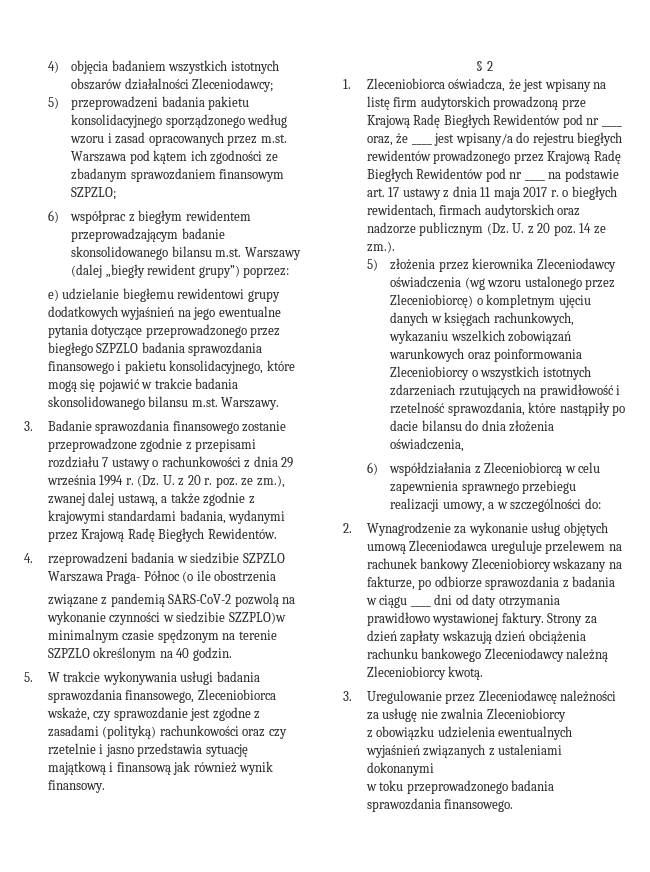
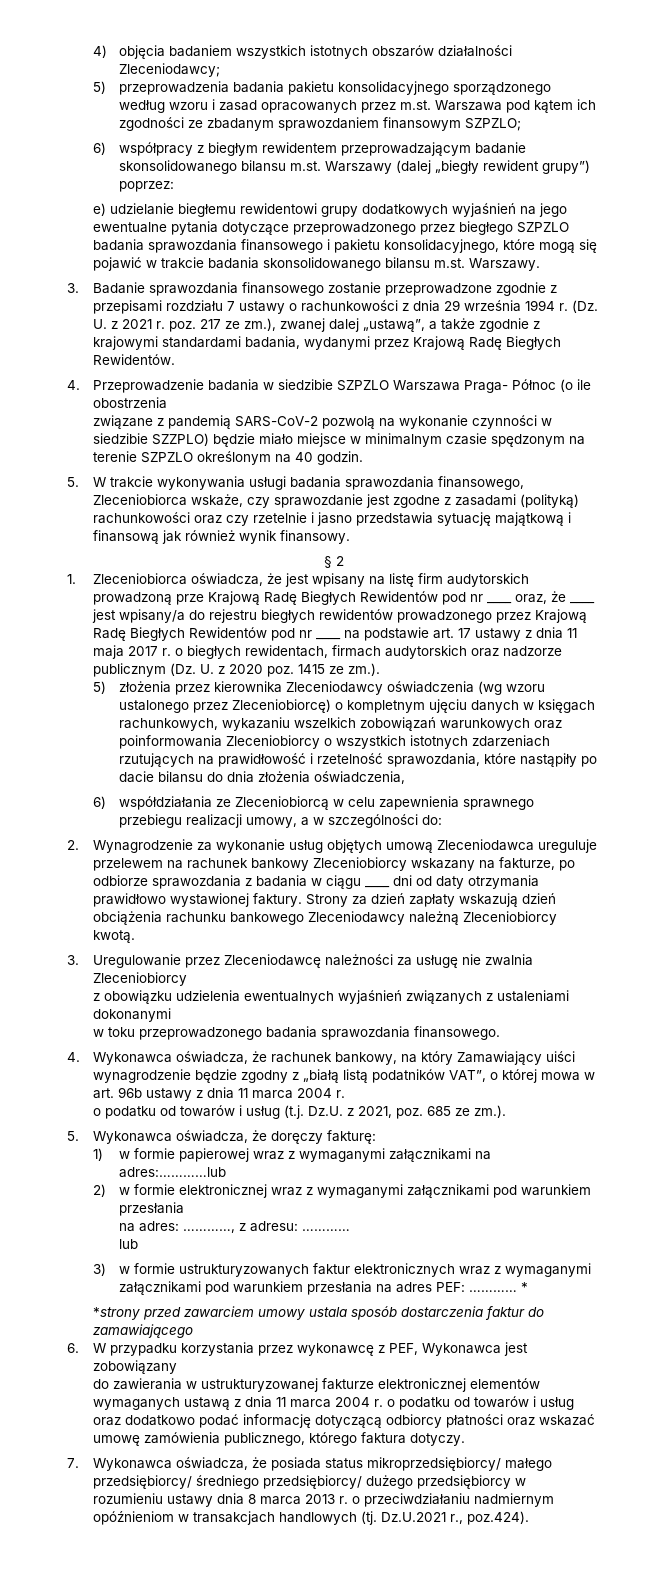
[71,96,159,110] przeprowadzeni -> [119,81,230,95] przeprowadzenia
[70,210,127,224] współprac -> [119,142,194,156] współpracy
[187,475,201,485] 20 -> [122,319,153,329] 2021
(238, 482) none -> [200,319,222,329] 217
[117,494,158,506] ustawą, -> [363,319,426,332] „ustawą”,
[47,552,128,566] rzeprowadzeni -> [93,379,205,393] Przeprowadzenie
[228,612,286,624] SZZPLO)w -> [152,433,362,447] SZZPLO) będzie miało miejsce w
[537,223,592,236] 20 poz. 14 -> [229,664,326,677] 2020 poz. 1415
[474,466,481,474] z -> [216,799,232,807] ze
(514, 805) none -> [67,1051,576,1065] [93,1069,596,1083] [93,1087,346,1101] [93,1105,507,1119] [67,1130,377,1144] [93,1148,492,1162] [119,1167,227,1178] [93,1184,592,1198] [119,1202,185,1216] [119,1221,351,1233] [119,1239,139,1249] [93,1263,592,1277] [119,1281,529,1295] [93,1306,545,1320] [93,1324,194,1338] [67,1342,529,1356] [93,1360,178,1374] [93,1378,541,1392] [93,1396,575,1410] [93,1414,596,1428] [93,1432,466,1446] [67,1457,553,1471] [93,1475,527,1489] [93,1493,555,1507] [93,1511,530,1525] // 4. Wykonawca oświadcza, że rachunek bankowy, na który Zamawiający uiści wynagrodzenie będzie zgodny z „białą listą podatników VAT”, o której mowa w art. 96b ustawy z dnia 11 marca 2004 r. // o podatku od towarów i usług (t.j. Dz.U. z 2021, poz. 685 ze zm.). // 5. Wykonawca oświadcza, że doręczy fakturę: // 1) w formie papierowej wraz z wymaganymi załącznikami na adres:…………lub // 2) w formie elektronicznej wraz z wymaganymi załącznikami pod warunkiem przesłania // na adres: …………, z adresu: ………… // lub // 3) w formie ustrukturyzowanych faktur elektronicznych wraz z wymaganymi załącznikami pod warunkiem przesłania na adres PEF: ………… * // *strony przed zawarciem umowy ustala sposób dostarczenia faktur do zamawiającego // 6. W przypadku korzystania przez wykonawcę z PEF, Wykonawca jest zobowiązany // do zawierania w ustrukturyzowanej fakturze elektronicznej elementów wymaganych ustawą z dnia 11 marca 2004 r. o podatku od towarów i usług oraz dodatkowo podać informację dotyczącą odbiorcy płatności oraz wskazać umowę zamówienia publicznego, którego faktura dotyczy. // 7. Wykonawca oświadcza, że posiada status mikroprzedsiębiorcy/ małego przedsiębiorcy/ średniego przedsiębiorcy/ dużego przedsiębiorcy w rozumieniu ustawy dnia 8 marca 2013 r. o przeciwdziałaniu nadmiernym opóźnieniom w transakcjach handlowych (tj. Dz.U.2021 r., poz.424).

